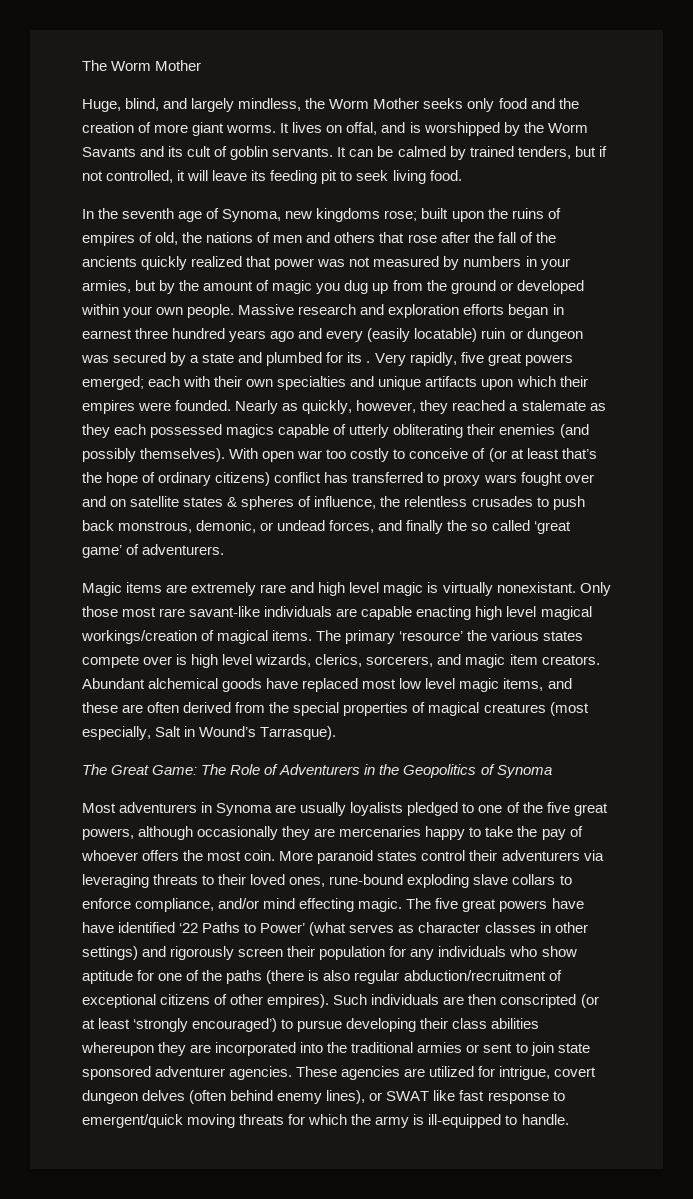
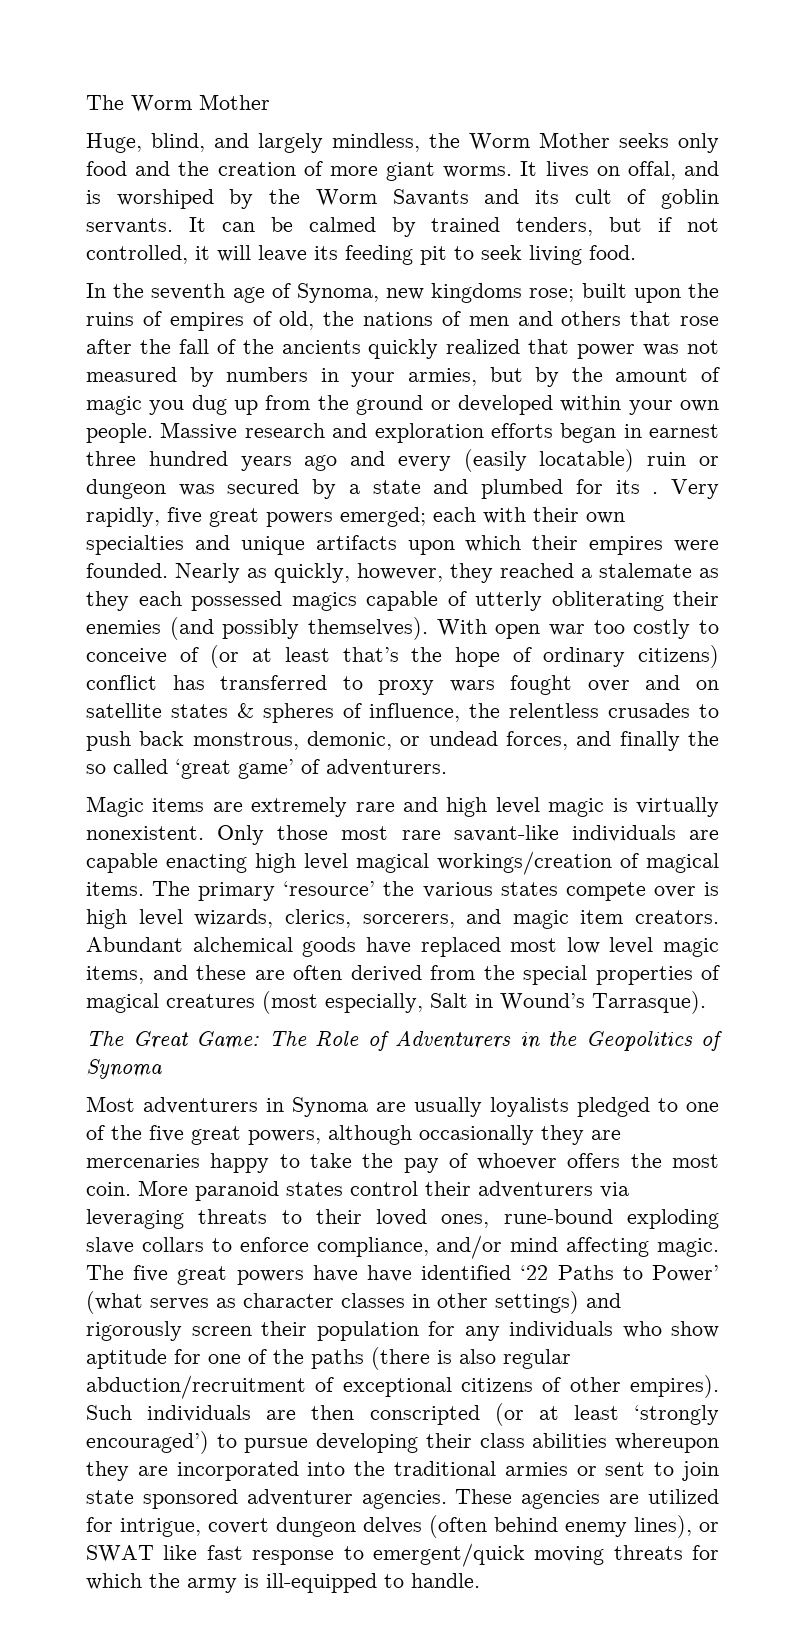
[423,122,500,136] worshipped -> [116,189,214,209] worshiped
[496,582,576,593] nonexistant. -> [86,826,204,840] nonexistent.
[299,898,355,912] effecting -> [566,1237,650,1257] affecting

